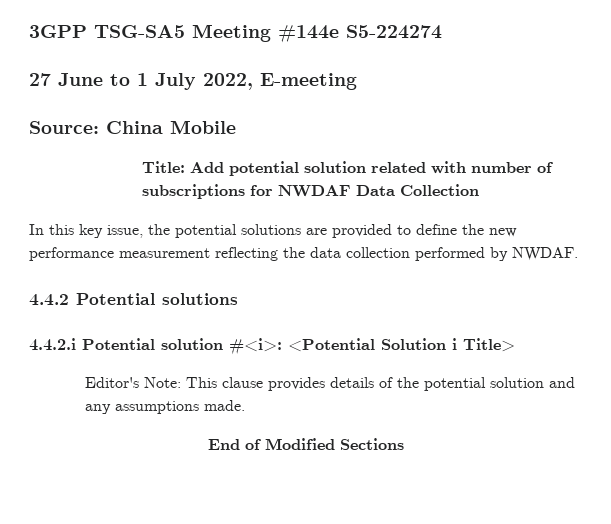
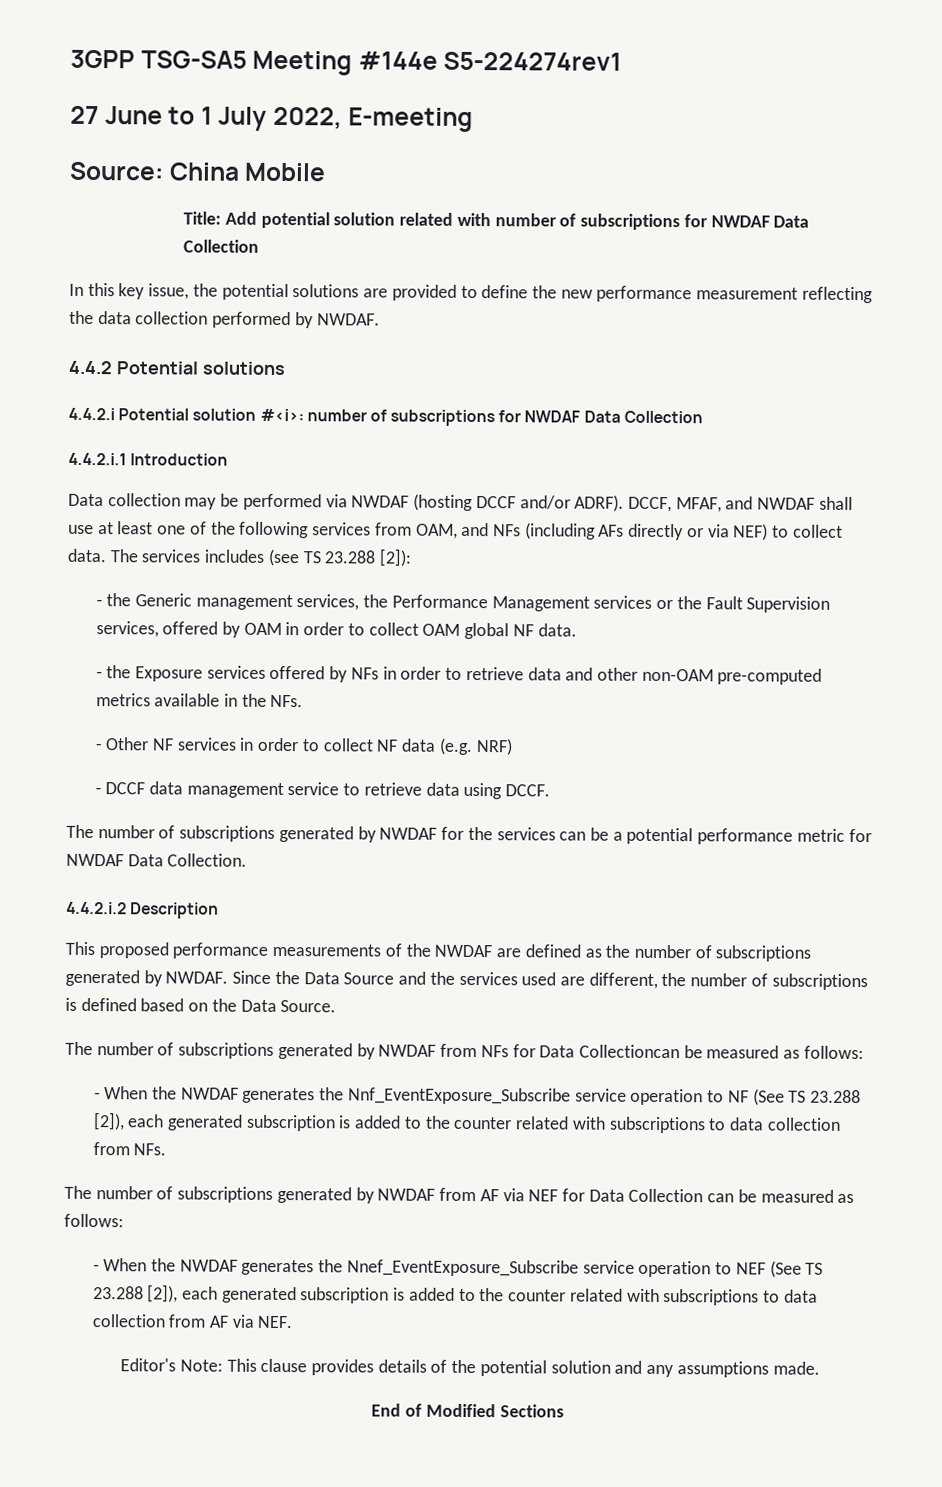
[346,25,442,39] S5-224274 -> [443,51,623,71] S5-224274rev1
[288,338,515,352] <Potential Solution i Title> -> [306,409,703,427] [68,452,229,466] [68,493,853,513] [68,521,843,541] [67,548,413,567] [95,593,831,613] [95,621,577,640] [95,665,823,685] [95,693,304,708] [94,737,513,756] [94,781,551,800] [66,824,872,845] [66,853,248,867] [66,901,220,919] [65,941,812,962] [65,969,868,991] [65,997,337,1013] [65,1041,864,1060] [93,1086,861,1106] [92,1112,841,1134] [92,1142,167,1156] [64,1185,855,1204] [64,1213,124,1228] [92,1258,824,1278] [92,1284,818,1306] [91,1314,293,1329] number of subscriptions for NWDAF Data Collection // 4.4.2.i.1 Introduction // Data collection may be performed via NWDAF (hosting DCCF and/or ADRF). DCCF, MFAF, and NWDAF shall use at least one of the following services from OAM, and NFs (including AFs directly or via NEF) to collect data. The services includes (see TS 23.288 [2]): // - the Generic management services, the Performance Management services or the Fault Supervision services, offered by OAM in order to collect OAM global NF data. // - the Exposure services offered by NFs in order to retrieve data and other non-OAM pre-computed metrics available in the NFs. // - Other NF services in order to collect NF data (e.g. NRF) // - DCCF data management service to retrieve data using DCCF. // The number of subscriptions generated by NWDAF for the services can be a potential performance metric for NWDAF Data Collection. // 4.4.2.i.2 Description // This proposed performance measurements of the NWDAF are defined as the number of subscriptions generated by NWDAF. Since the Data Source and the services used are different, the number of subscriptions is defined based on the Data Source. // The number of subscriptions generated by NWDAF from NFs for Data Collectioncan be measured as follows: // - When the NWDAF generates the Nnf_EventExposure_Subscribe service operation to NF (See TS 23.288 [2]), each generated subscription is added to the counter related with subscriptions to data collection from NFs. // The number of subscriptions generated by NWDAF from AF via NEF for Data Collection can be measured as follows: // - When the NWDAF generates the Nnef_EventExposure_Subscribe service operation to NEF (See TS 23.288 [2]), each generated subscription is added to the counter related with subscriptions to data collection from AF via NEF.

